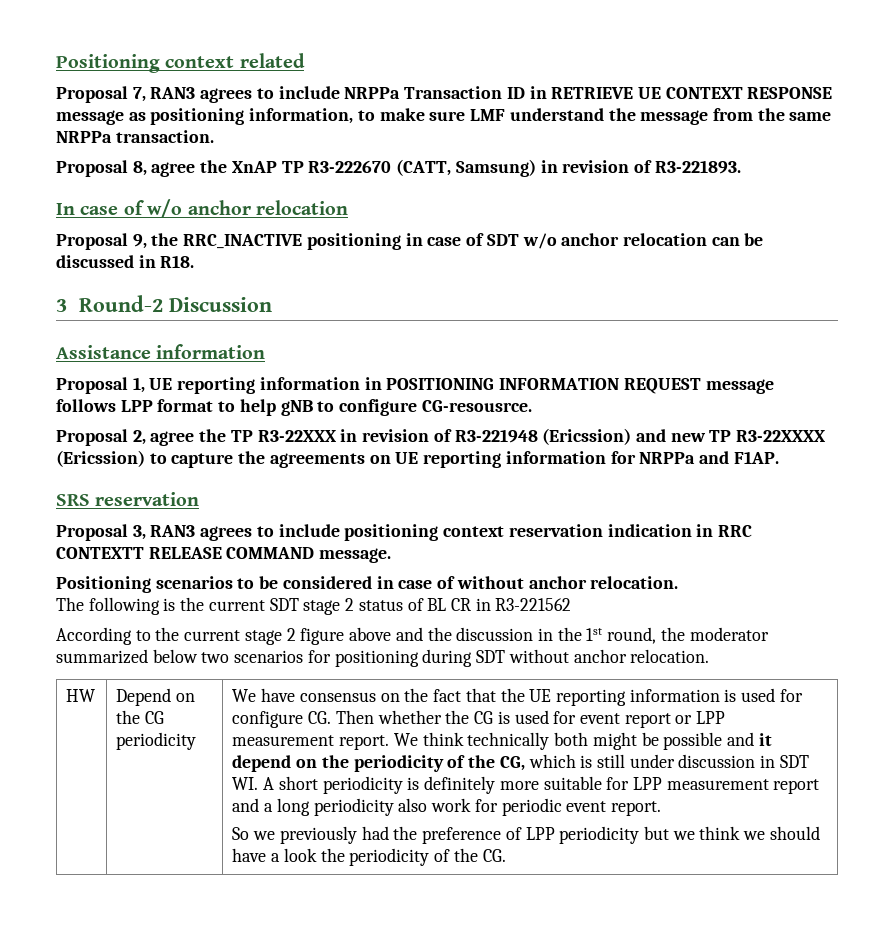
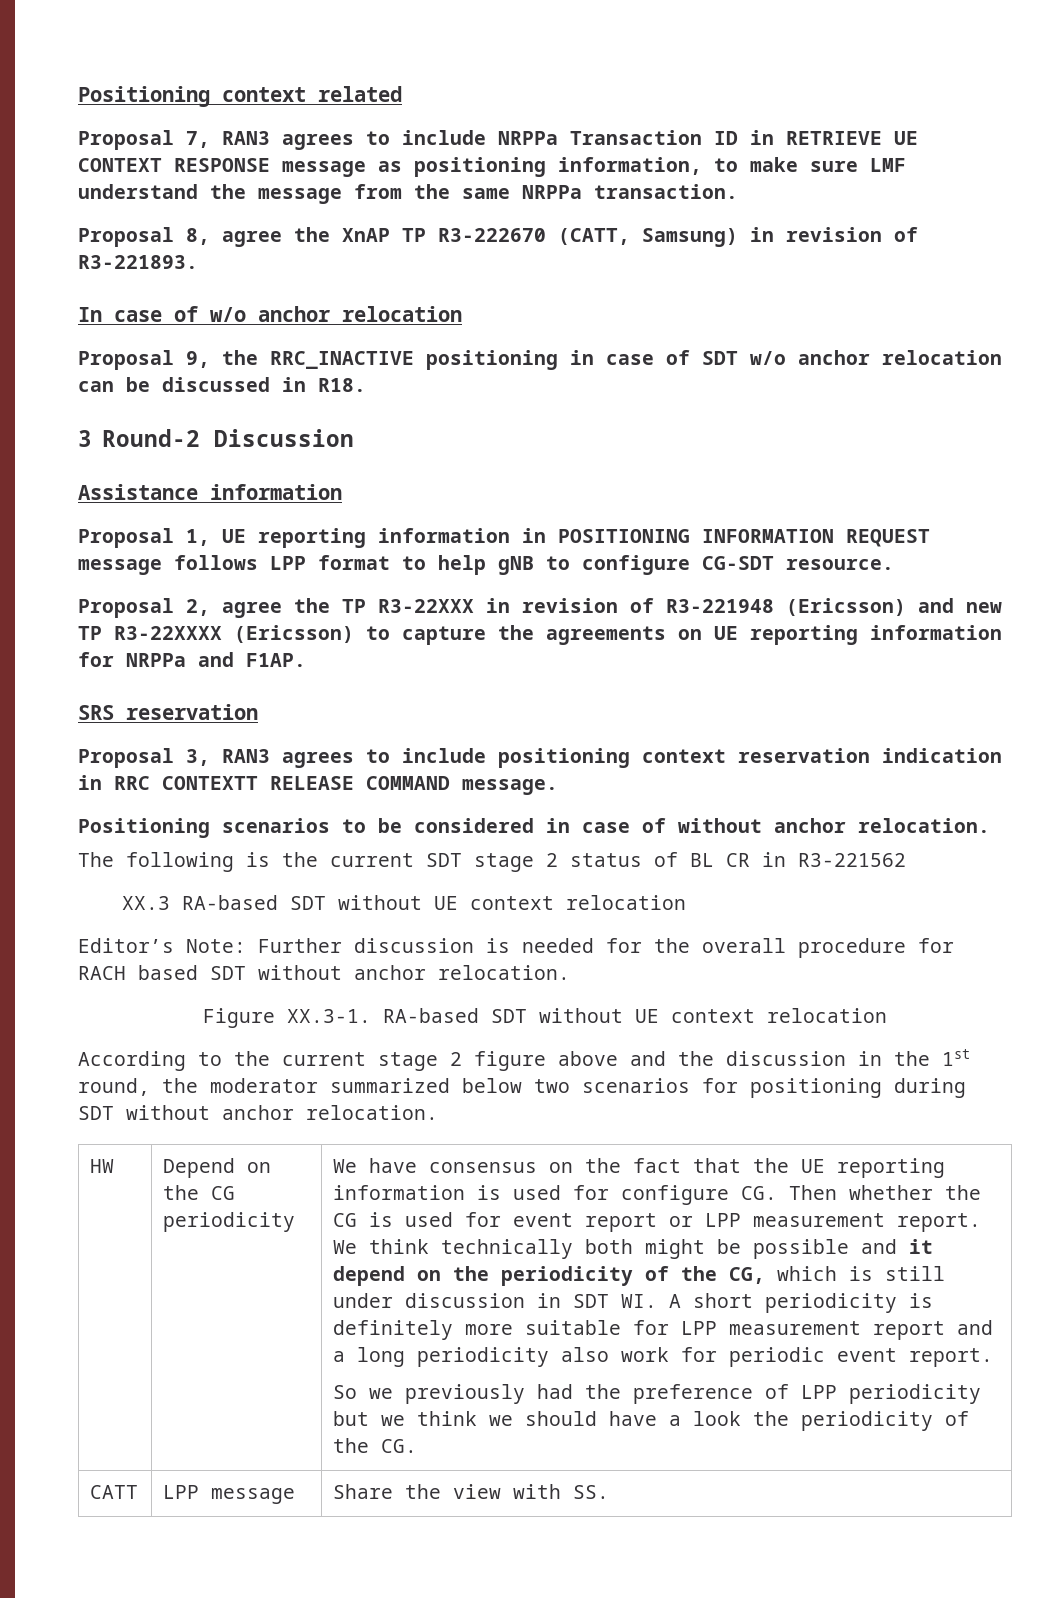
[421,400,532,412] CG-resousrce. -> [702,556,894,570] CG-SDT resource.
[542,428,632,445] (Ericssion) -> [786,598,906,616] (Ericsson)
[56,450,145,467] (Ericssion) -> [234,625,354,643] (Ericsson)
(572, 604) none -> [121,895,686,910] [78,938,954,958] [78,965,570,980] [203,1008,887,1028] // XX.3 RA-based SDT without UE context relocation // Editor’s Note: Further discussion is needed for the overall procedure for RACH based SDT without anchor relocation. // Figure XX.3-1. RA-based SDT without UE context relocation
(506, 855) none -> [90,1485,139,1499] [163,1485,296,1504] [333,1484,610,1499] // CATT | LPP message | Share the view with SS.

